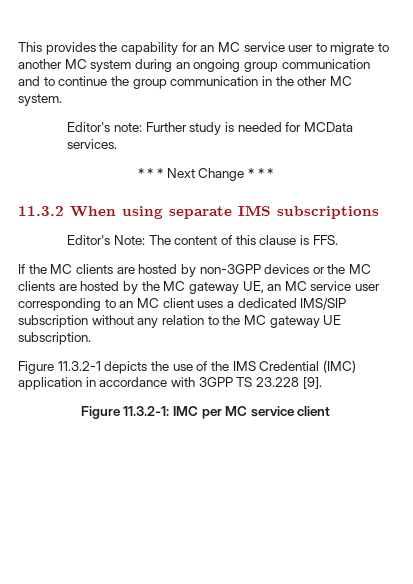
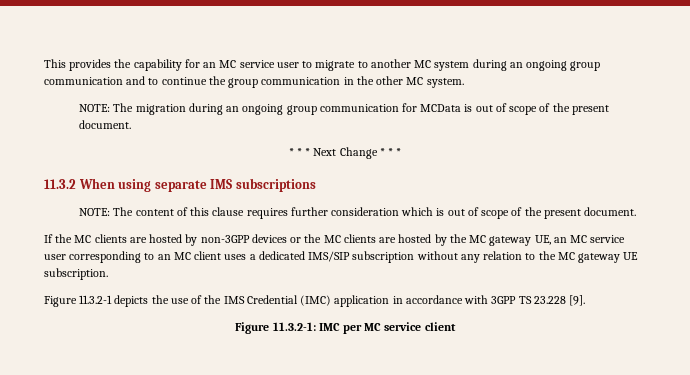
[67,122,353,135] [67,139,118,149] Editor's note: Further study is needed for MCData services. -> [79,103,609,115] [79,120,132,129] NOTE: The migration during an ongoing group communication for MCData is out of scope of the present document.
[67,235,146,245] Editor's Note: -> [79,208,111,216] NOTE:
[299,235,338,245] is FFS. -> [246,207,637,219] requires further consideration which is out of scope of the present document.

